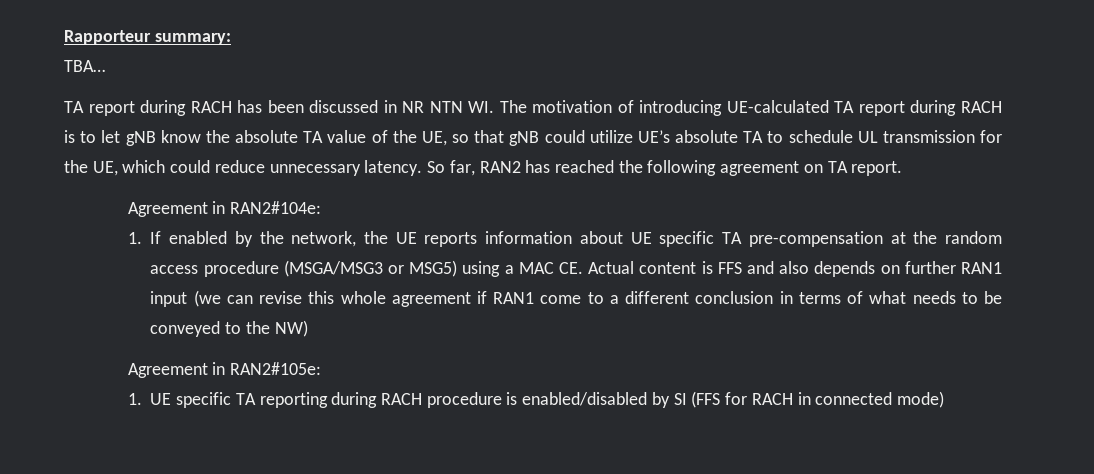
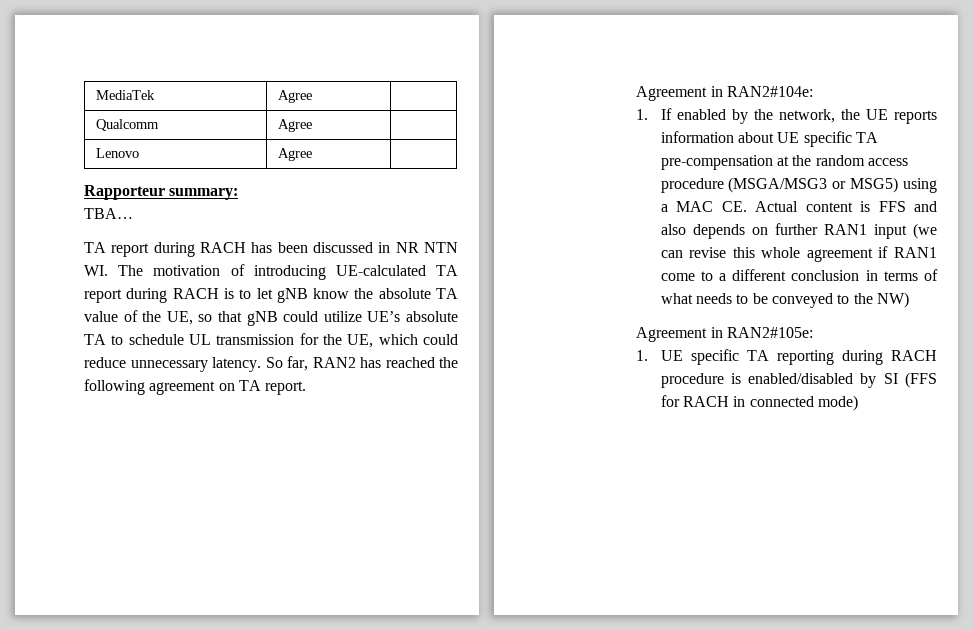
(64, 37) none -> [95,90,155,100] [277,90,312,103] [95,119,159,131] [277,119,312,132] [95,148,139,158] [277,148,312,161] MediaTek | Agree | // Qualcomm | Agree | // Lenovo | Agree | //

